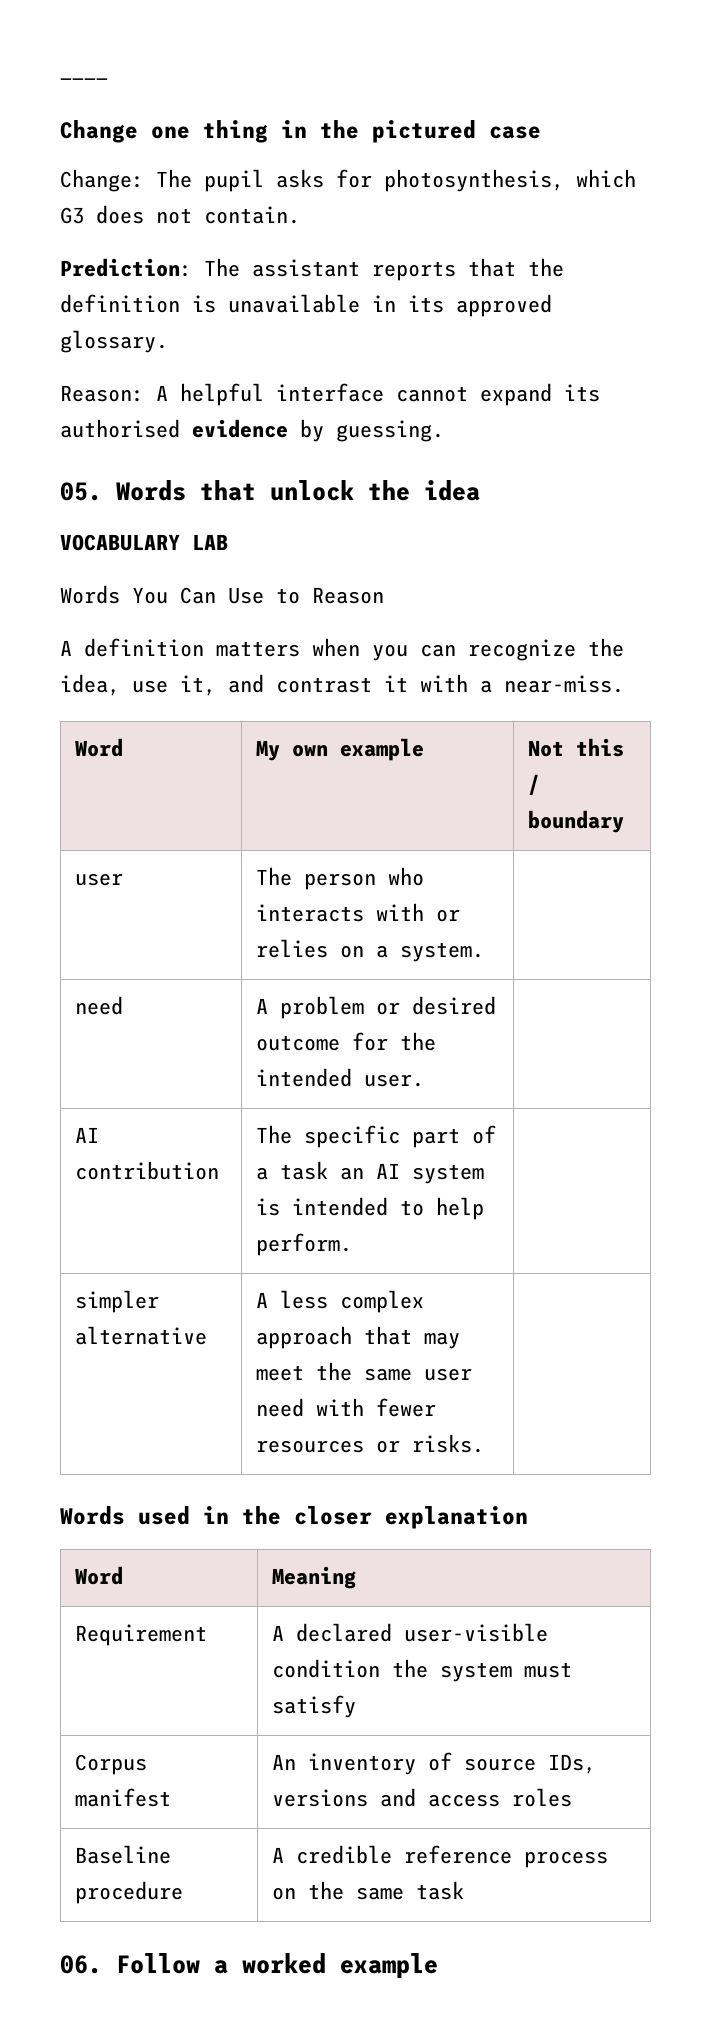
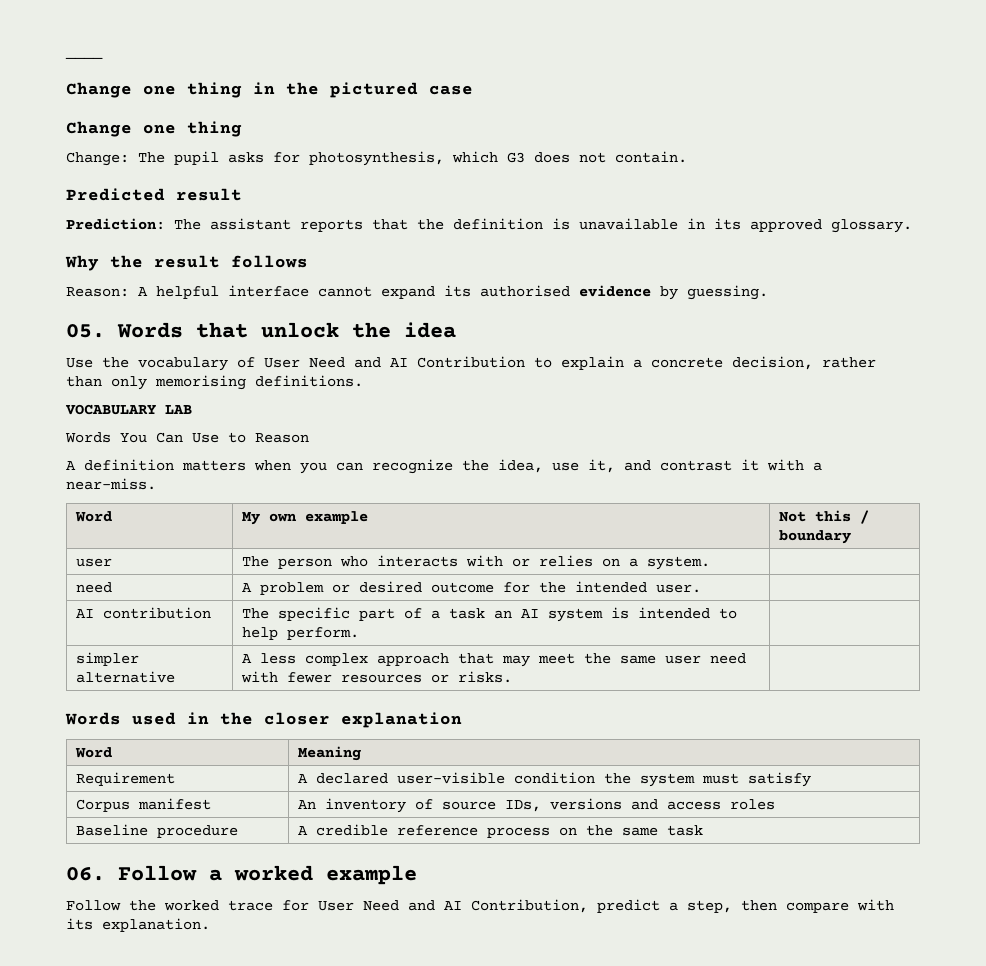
(541, 132) none -> [66,121,242,137] // Change one thing
(300, 215) none -> [66,188,242,201] // Predicted result
(168, 341) none -> [65,255,308,271] // Why the result follows
(480, 490) none -> [66,356,876,371] [66,375,363,390] // Use the vocabulary of User Need and AI Contribution to explain a concrete decision, rather than only memorising definitions.
(438, 1965) none -> [66,899,894,913] [66,918,210,932] // Follow the worked trace for User Need and AI Contribution, predict a step, then compare with its explanation.

